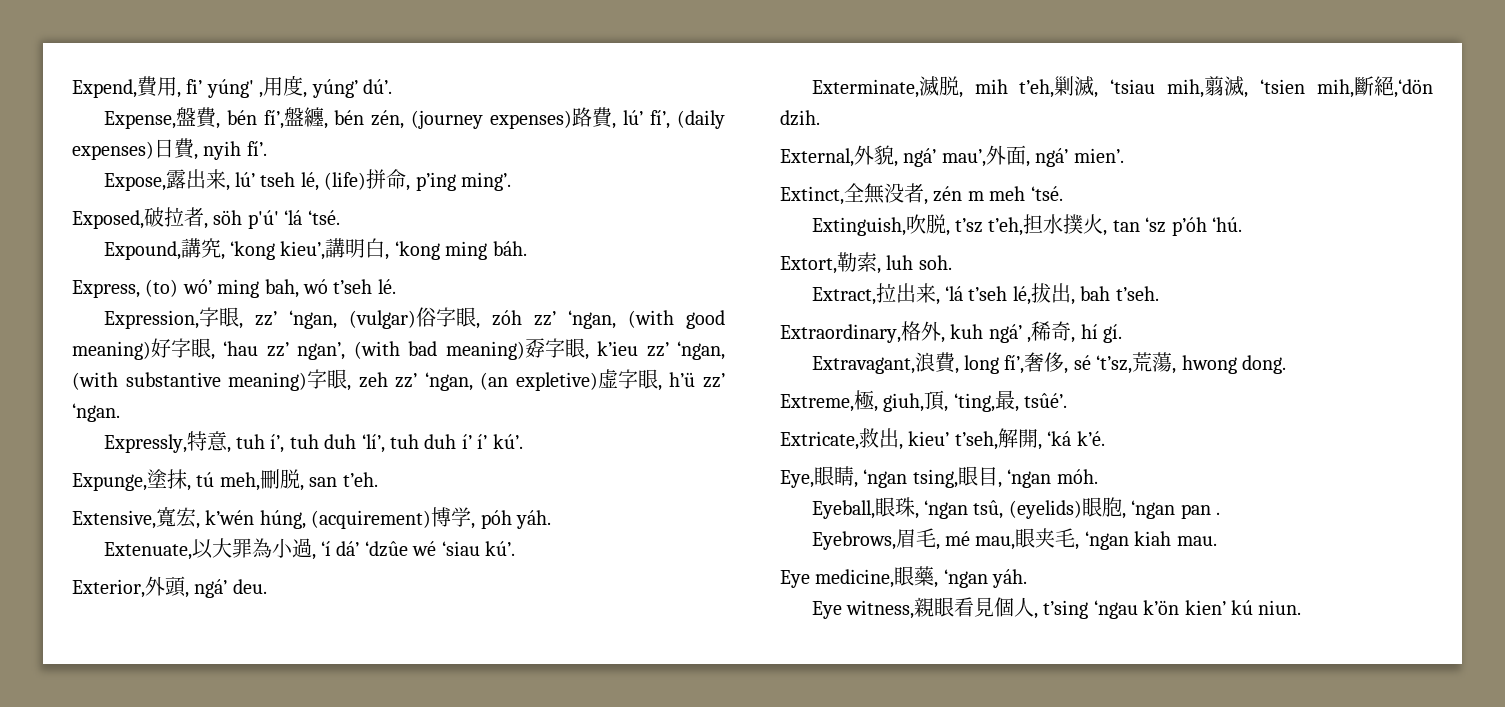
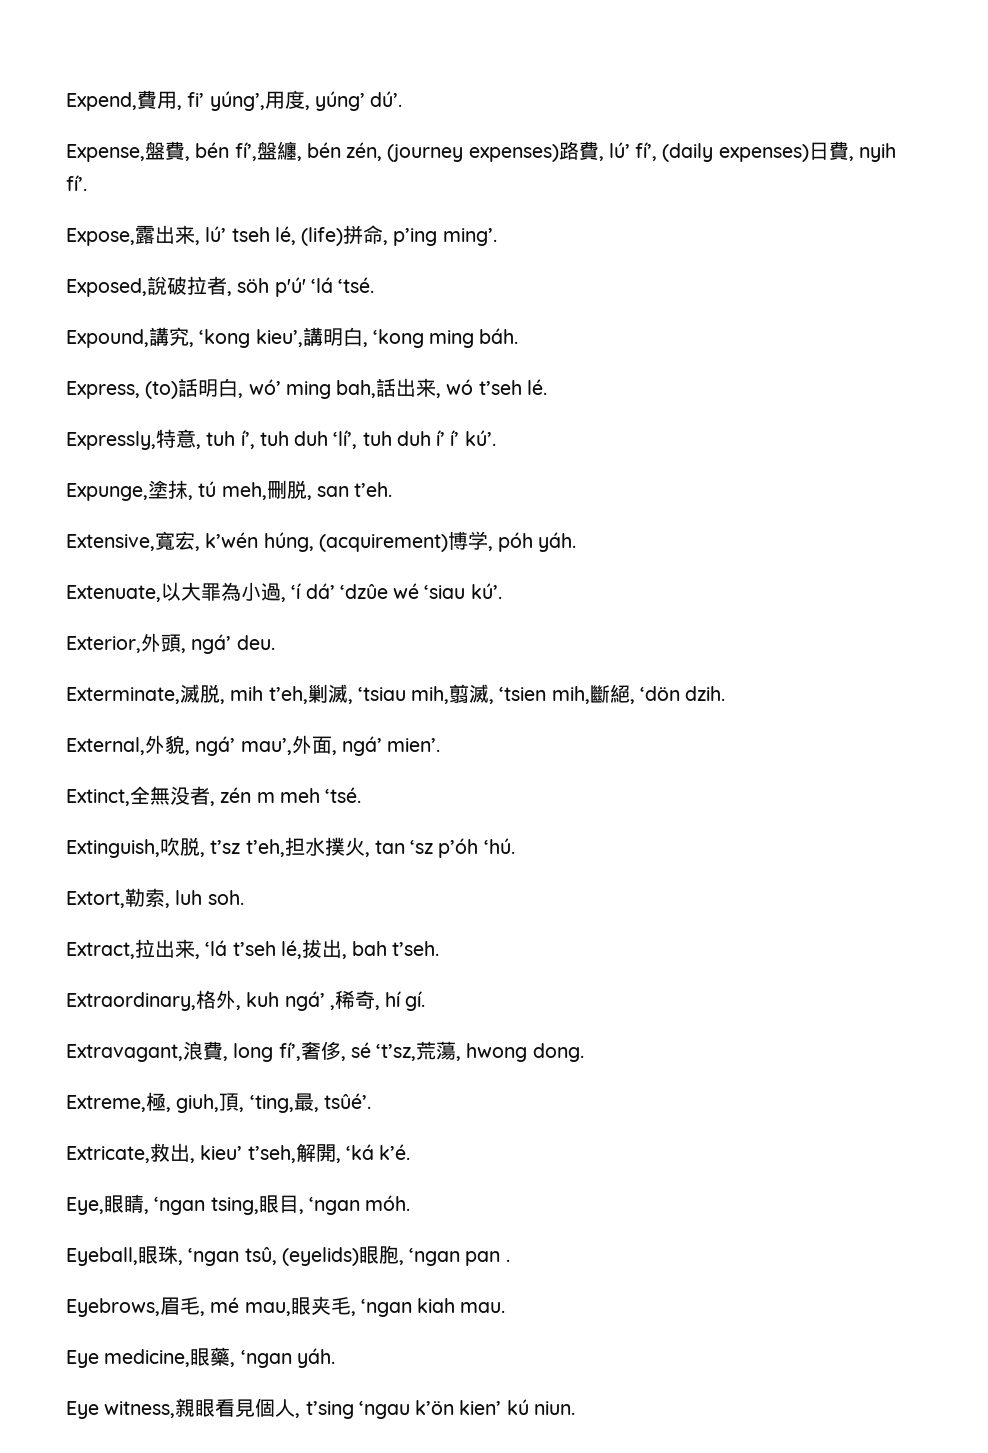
[206,79,264,98] yúng' , -> [209,91,265,111] yúng’,
(144, 219) none -> [147,276,167,295] 說
(179, 288) none -> [178,378,244,398] 話明白,
(299, 288) none -> [376,378,442,398] 話出来,
[103,307,725,329] [72,338,726,360] [72,369,725,391] [72,403,120,422] // Expression,字眼, zz’ ‘ngan, (vulgar)俗字眼, zóh zz’ ‘ngan, (with good meaning)好字眼, ‘hau zz’ ngan’, (with bad meaning)孬字眼, k’ieu zz’ ‘ngan, (with substantive meaning)字眼, zeh zz’ ‘ngan, (an expletive)虚字眼, h’ü zz’ ‘ngan. -> (547, 387) none
[1394,79,1433,98] ,‘dön -> [629,686,680,704] , ‘dön

